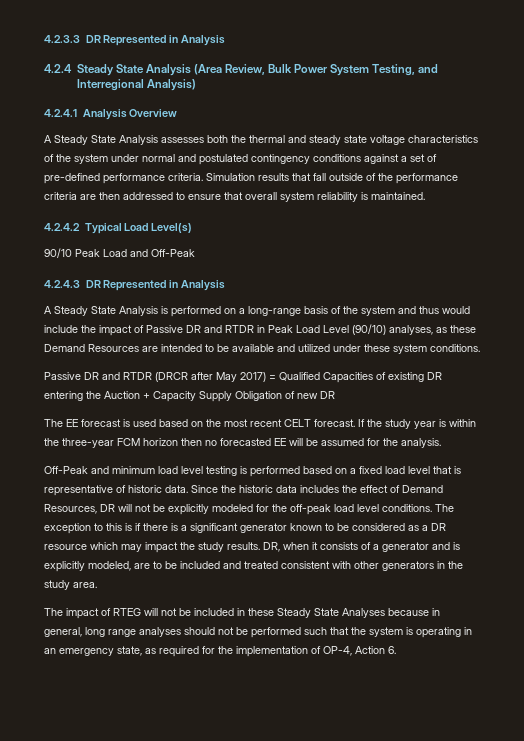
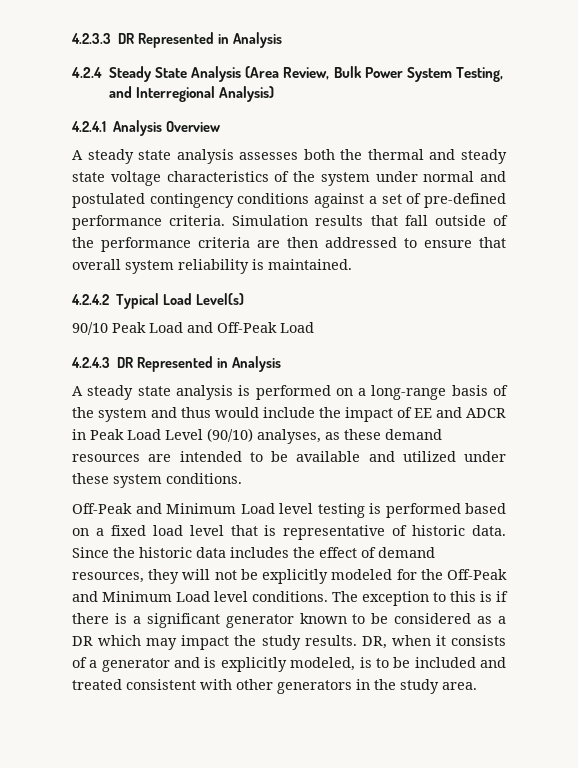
[54,135,158,145] Steady State Analysis -> [87,149,234,164] steady state analysis
(195, 253) none -> [280,322,314,333] Load
[54,306,158,316] Steady State Analysis -> [87,385,233,400] steady state analysis
[146,325,254,333] Passive DR and RTDR -> [414,407,506,418] EE and ADCR
[44,344,139,352] Demand Resources -> [385,429,442,440] [72,454,140,462] demand resources
[44,372,442,383] [44,391,335,402] [44,419,476,429] [44,438,441,448] [44,466,178,474] // Passive DR and RTDR (DRCR after May 2017) = Qualified Capacities of existing DR entering the Auction + Capacity Supply Obligation of new DR // The EE forecast is used based on the most recent CELT forecast. If the study year is within the three-year FCM horizon then no forecasted EE will be assumed for the analysis. // Off-Peak and minimum load -> [72,503,275,514] // Off-Peak and Minimum Load
[402,485,443,493] [44,504,115,514] Demand Resources, DR -> [378,547,435,558] [72,569,180,584] demand resources, they
[290,504,354,515] off-peak load -> [447,569,508,580] [72,591,210,602] Off-Peak and Minimum Load
[44,544,87,550] resource -> (93, 641) none
[134,563,150,569] are -> [359,657,372,668] is
[44,608,440,619] [44,627,472,638] [44,646,396,657] // The impact of RTEG will not be included in these Steady State Analyses because in general, long range analyses should not be performed such that the system is operating in an emergency state, as required for the implementation of OP-4, Action 6. -> (477, 686) none

